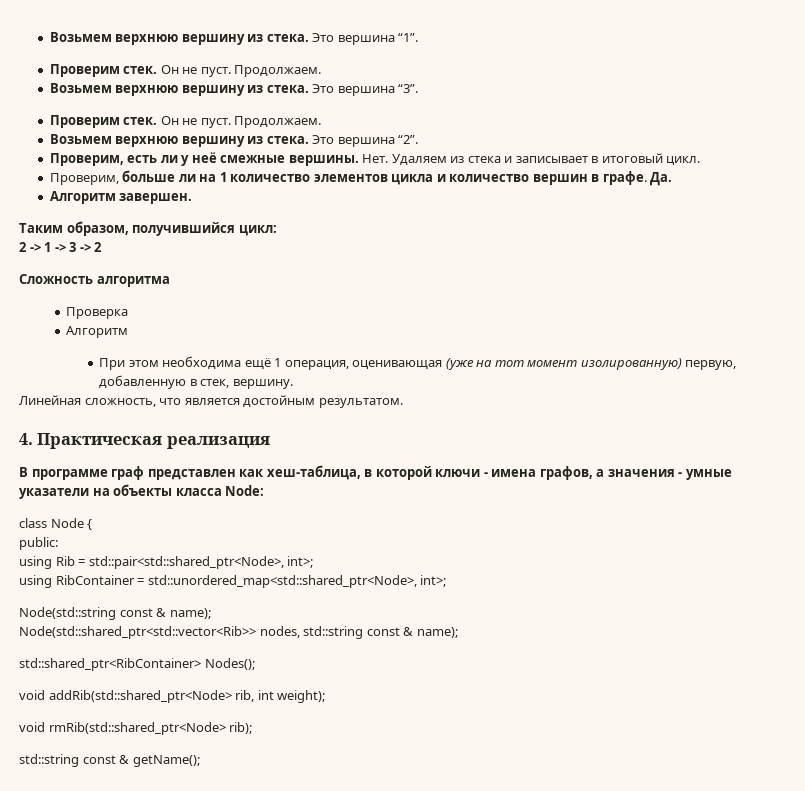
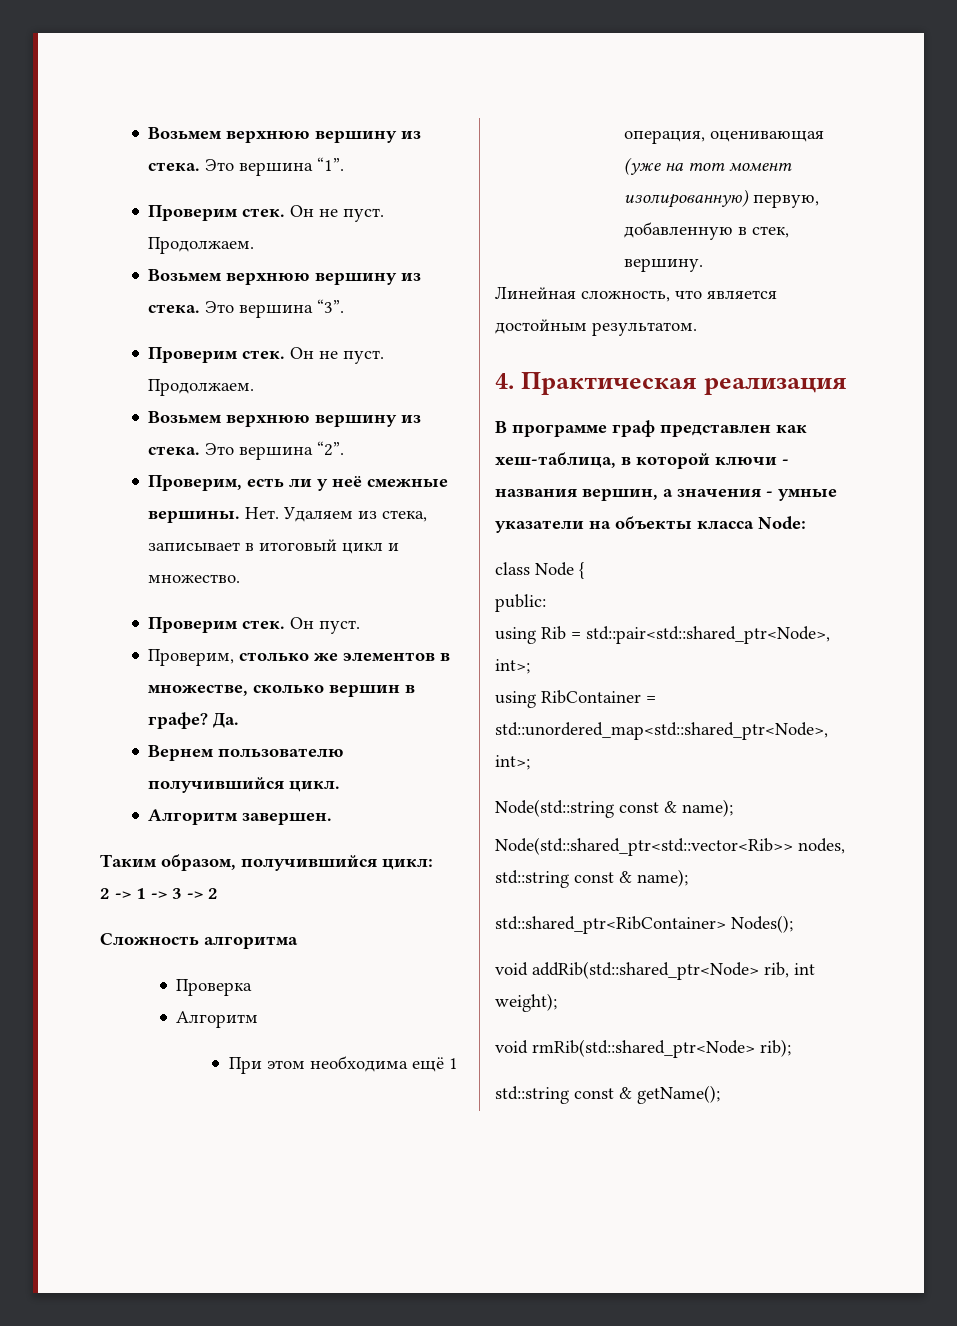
[467,156,513,163] стека и -> [382,510,428,522] стека,
[666,156,701,166] [49,170,530,185] цикл. // Проверим, больше ли на 1 количество элементов цикла и количество -> [342,542,400,554] [148,574,241,583] [148,617,361,634] [148,649,451,666] [148,684,325,696] цикл и множество. // Проверим стек. Он пуст. // Проверим, столько же элементов в множестве, сколько
[602,171,647,185] графе. -> [148,712,209,729] графе?
(673, 179) none -> [148,745,345,761] [148,777,341,793] // Вернем пользователю получившийся цикл.
[491,466,593,480] имена графов, -> [495,488,658,501] названия вершин,

